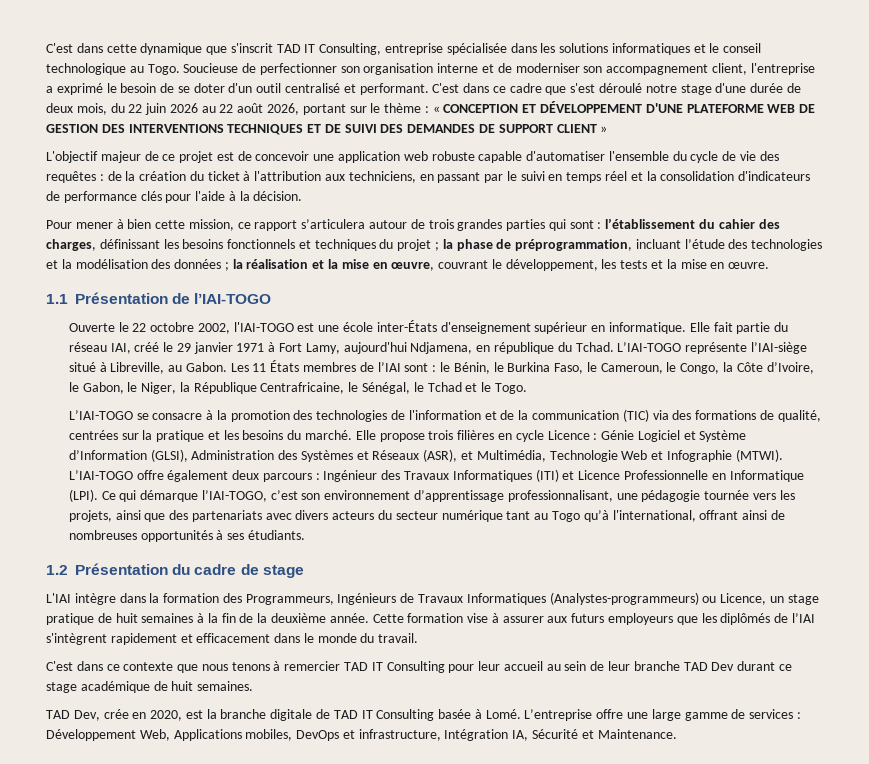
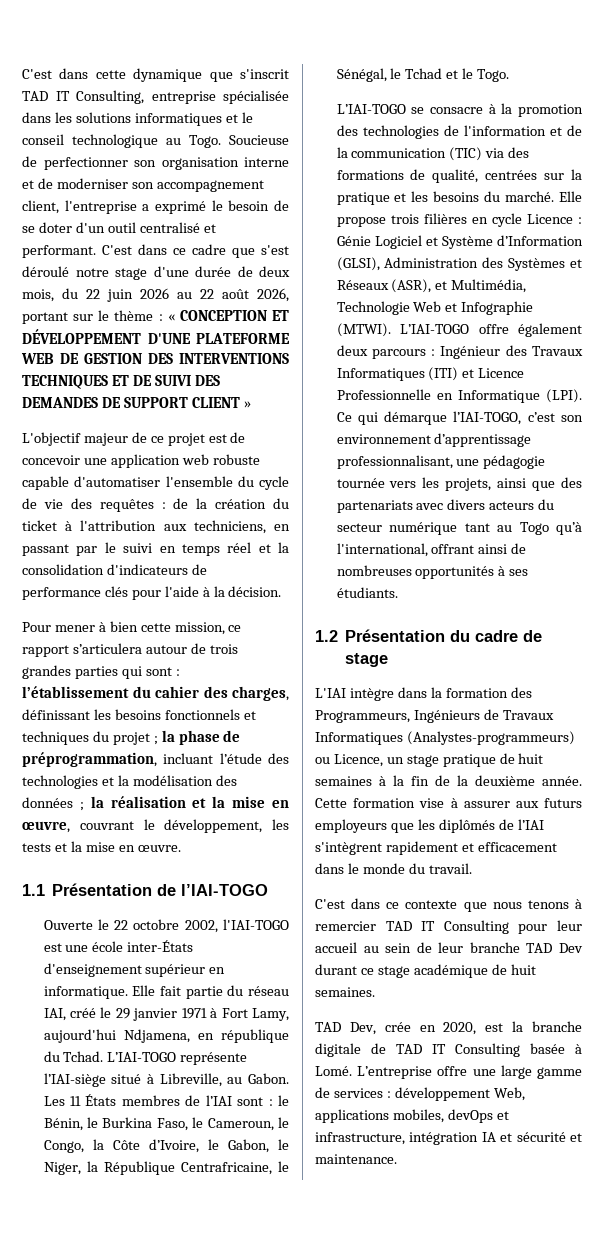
[46,729,677,741] Développement Web, Applications mobiles, DevOps et infrastructure, Intégration IA, Sécurité et Maintenance. -> [394,1087,525,1101] [315,1109,509,1123] [315,1132,582,1145] [315,1154,397,1164] développement Web, applications mobiles, devOps et infrastructure, intégration IA et sécurité et maintenance.

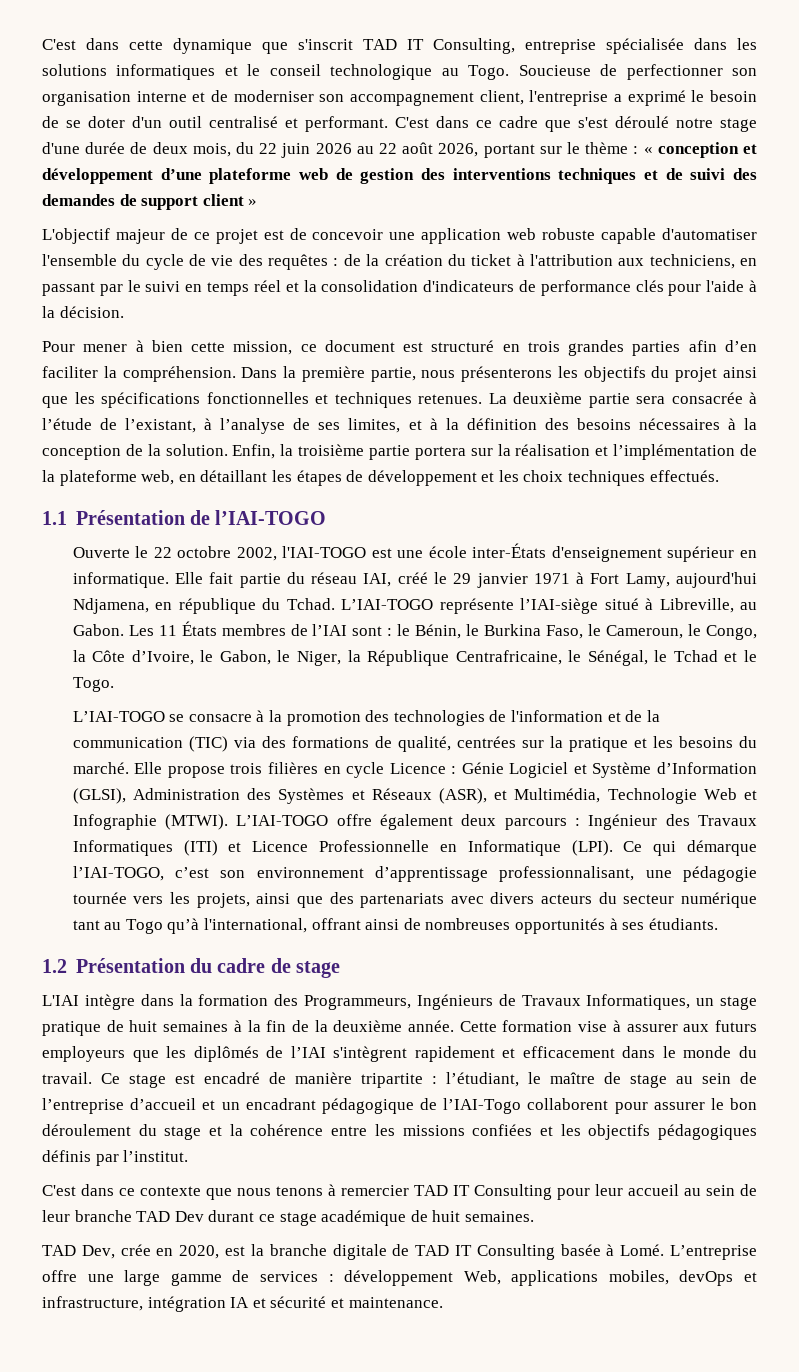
[179,310,289,321] [22,329,290,344] [21,353,289,364] [22,375,220,389] [22,397,240,408] CONCEPTION ET DÉVELOPPEMENT D'UNE PLATEFORME WEB DE GESTION DES INTERVENTIONS TECHNIQUES ET DE SUIVI DES DEMANDES DE SUPPORT CLIENT -> [657,142,758,158] [42,168,757,184] [42,194,244,210] conception et développement d’une plateforme web de gestion des interventions techniques et de suivi des demandes de support client
[22,643,238,657] [22,665,180,679] [22,686,289,701] [22,709,256,720] [22,730,241,745] [22,752,289,767] [22,775,237,789] [22,796,289,811] [22,819,289,833] [22,841,181,852] rapport s’articulera autour de trois grandes parties qui sont : l’établissement du cahier des charges, définissant les besoins fonctionnels et techniques du projet ; la phase de préprogrammation, incluant l’étude des technologies et la modélisation des données ; la réalisation et la mise en œuvre, couvrant le développement, les tests et la mise en œuvre. -> [324,340,757,356] [42,366,757,382] [42,392,757,408] [42,418,757,434] [42,444,757,460] [42,470,719,486] document est structuré en trois grandes parties afin d’en faciliter la compréhension. Dans la première partie, nous présenterons les objectifs du projet ainsi que les spécifications fonctionnelles et techniques retenues. La deuxième partie sera consacrée à l’étude de l’existant, à l’analyse de ses limites, et à la définition des besoins nécessaires à la conception de la solution. Enfin, la troisième partie portera sur la réalisation et l’implémentation de la plateforme web, en détaillant les étapes de développement et les choix techniques effectués.
[315,731,575,745] [315,754,383,767] Informatiques (Analystes-programmeurs) ou Licence, -> [586,994,691,1010] Informatiques,
(472, 868) none -> [101,1072,757,1088] [42,1098,757,1114] [42,1124,757,1140] [42,1150,189,1166] Ce stage est encadré de manière tripartite : l’étudiant, le maître de stage au sein de l’entreprise d’accueil et un encadrant pédagogique de l’IAI-Togo collaborent pour assurer le bon déroulement du stage et la cohérence entre les missions confiées et les objectifs pédagogiques définis par l’institut.

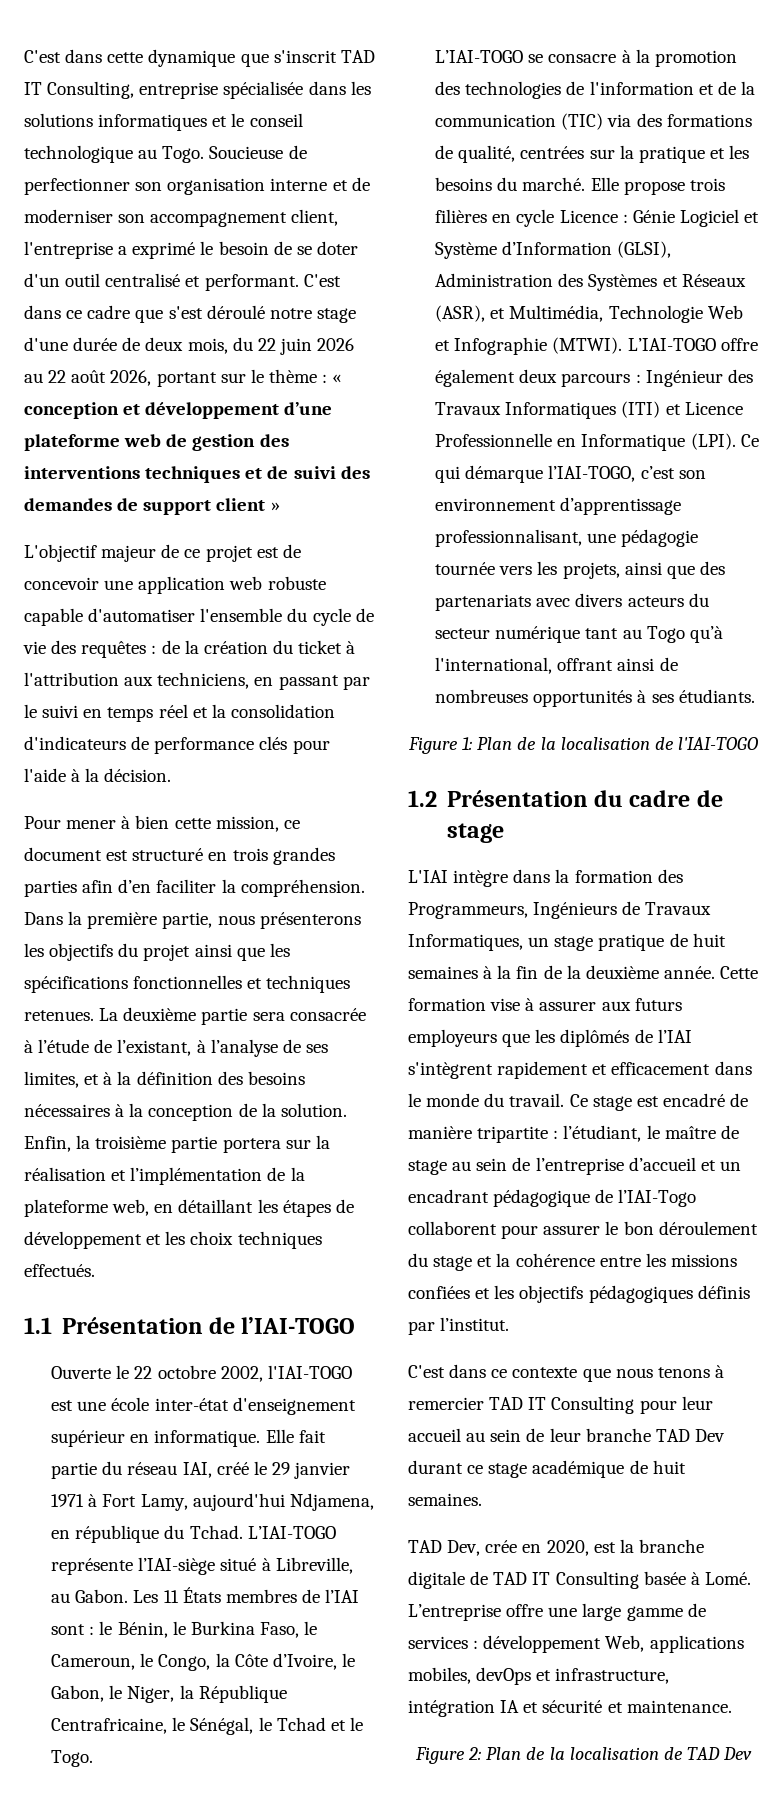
[472,543,547,558] inter-États -> [154,1398,229,1411] inter-état
(718, 924) none -> [408,737,758,754] // Figure 1: Plan de la localisation de l'IAI-TOGO
(443, 1302) none -> [414,1747,753,1764] // Figure 2: Plan de la localisation de TAD Dev

